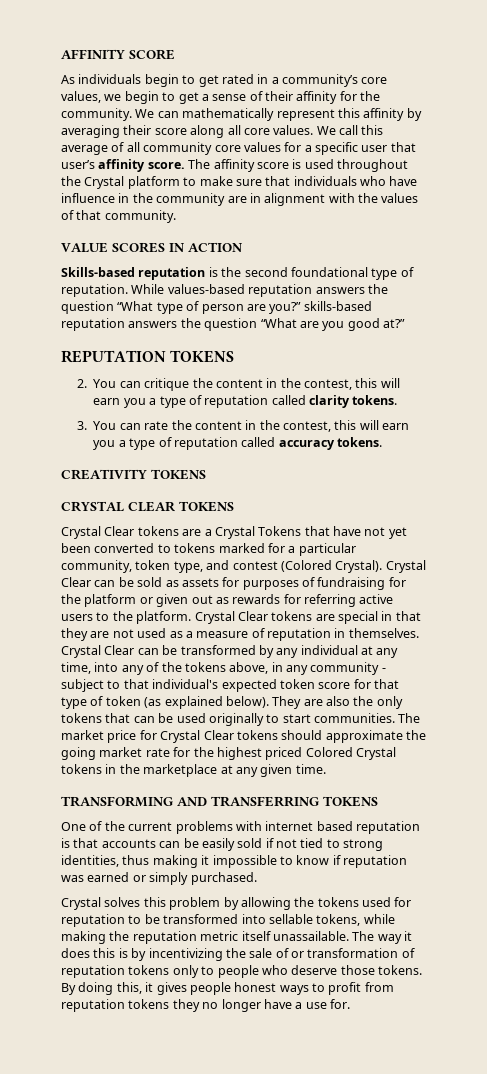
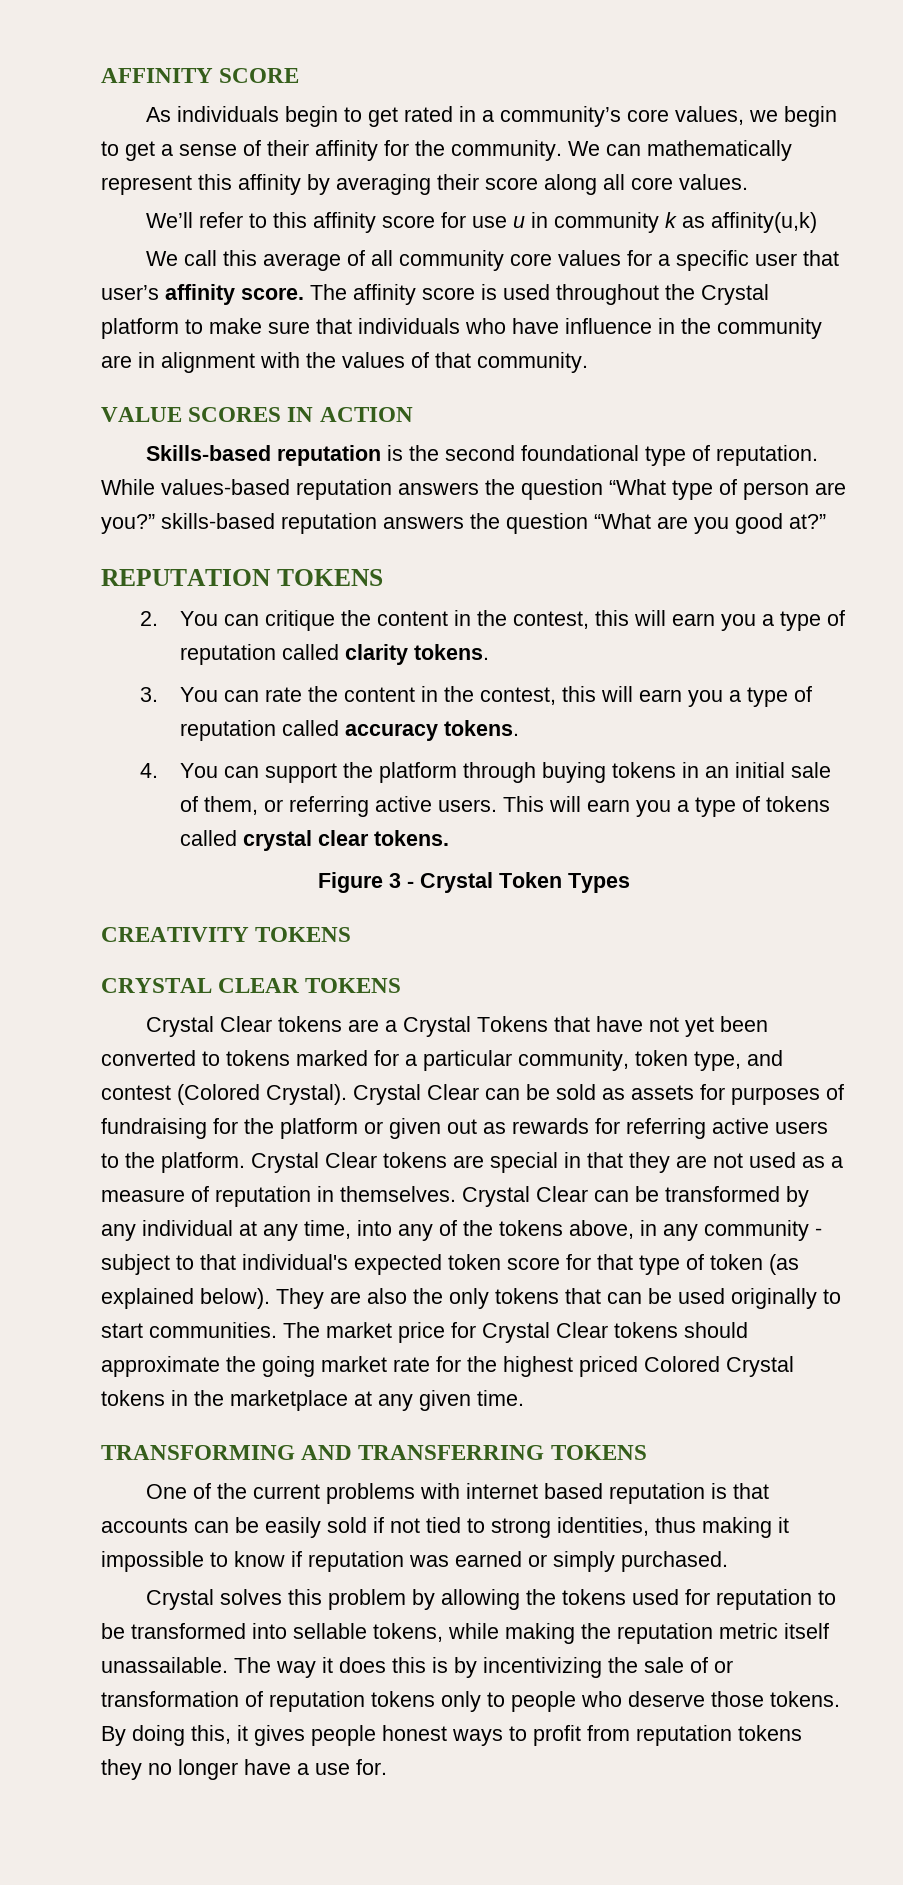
(314, 130) none -> [146,212,818,233] // We’ll refer to this affinity score for use u in community k as affinity(u,k) //
(383, 442) none -> [140,762,831,783] [179,796,830,817] [179,830,449,851] [317,872,630,893] // 4. You can support the platform through buying tokens in an initial sale of them, or referring active users. This will earn you a type of tokens called crystal clear tokens. // Figure 3 - Crystal Token Types

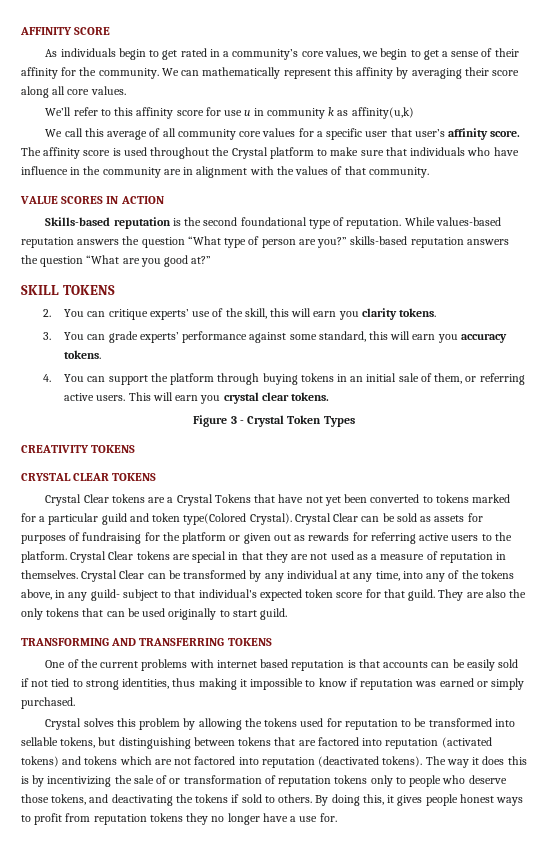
[101,569,271,586] REPUTATION -> [21,285,59,295] SKILL
[340,610,845,631] [179,644,339,665] the content in the contest, this will earn you a type of reputation called -> [149,308,359,320] experts’ use of the skill, this will earn you
[264,686,812,707] [179,720,339,741] rate the content in the contest, this will earn you a type of reputation called -> [108,331,458,343] grade experts’ performance against some standard, this will earn you
[676,796,830,817] [179,830,237,846] a type of tokens called -> (221, 399) none
[518,1050,783,1071] [101,1084,260,1105] community, token type, and contest (Colored -> [101,513,247,525] guild and token type(Colored
[704,1220,822,1241] community - -> [90,589,120,601] guild-
[639,1254,799,1275] [101,1288,270,1309] type of token (as explained below). -> [408,589,436,601] guild.
[149,1322,748,1343] [101,1356,794,1377] [101,1390,524,1411] communities. The market price for Crystal Clear tokens should approximate the going market rate for the highest priced Colored Crystal tokens in the marketplace at any given time. -> [260,608,288,620] guild.
[448,1623,829,1644] [101,1657,228,1673] while making the reputation metric itself unassailable. -> [98,737,492,749] [21,756,423,768] but distinguishing between tokens that are factored into reputation (activated tokens) and tokens which are not factored into reputation (deactivated tokens).
[770,1691,840,1707] tokens. -> [51,794,313,806] tokens, and deactivating the tokens if sold to others.

